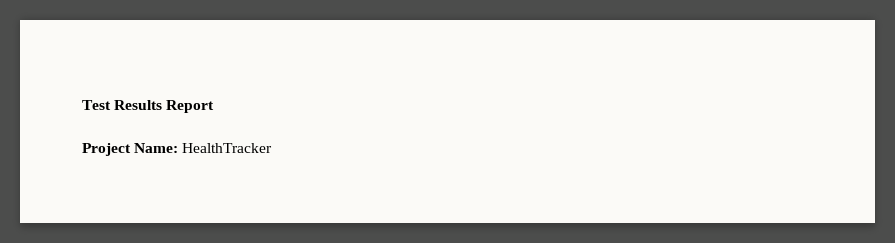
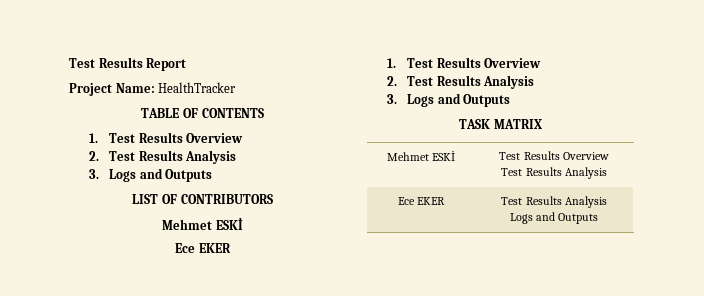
(273, 148) none -> [141,108,264,118] [89,132,244,143] [89,150,237,164] [89,168,213,182] [132,194,273,204] [162,217,243,230] [175,243,231,253] [387,57,542,68] [387,75,535,89] [387,93,511,107] [459,119,542,129] [386,150,456,161] [499,151,609,160] [501,167,607,179] [397,197,446,205] [501,196,607,208] [509,212,599,224] // TABLE OF CONTENTS // 1. Test Results Overview // 2. Test Results Analysis // 3. Logs and Outputs // LIST OF CONTRIBUTORS // Mehmet ESKİ // Ece EKER // 1. Test Results Overview // 2. Test Results Analysis // 3. Logs and Outputs // TASK MATRIX // Mehmet ESKİ | Test Results Overview // Test Results Analysis // Ece EKER | Test Results Analysis // Logs and Outputs

